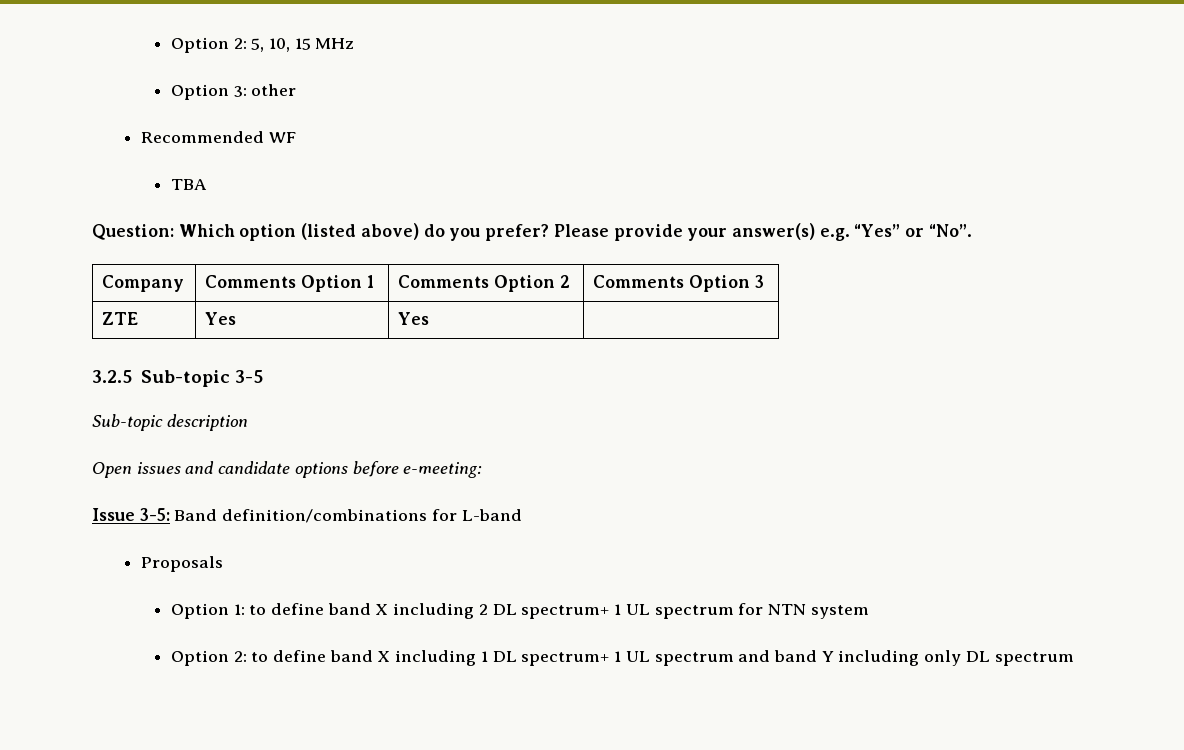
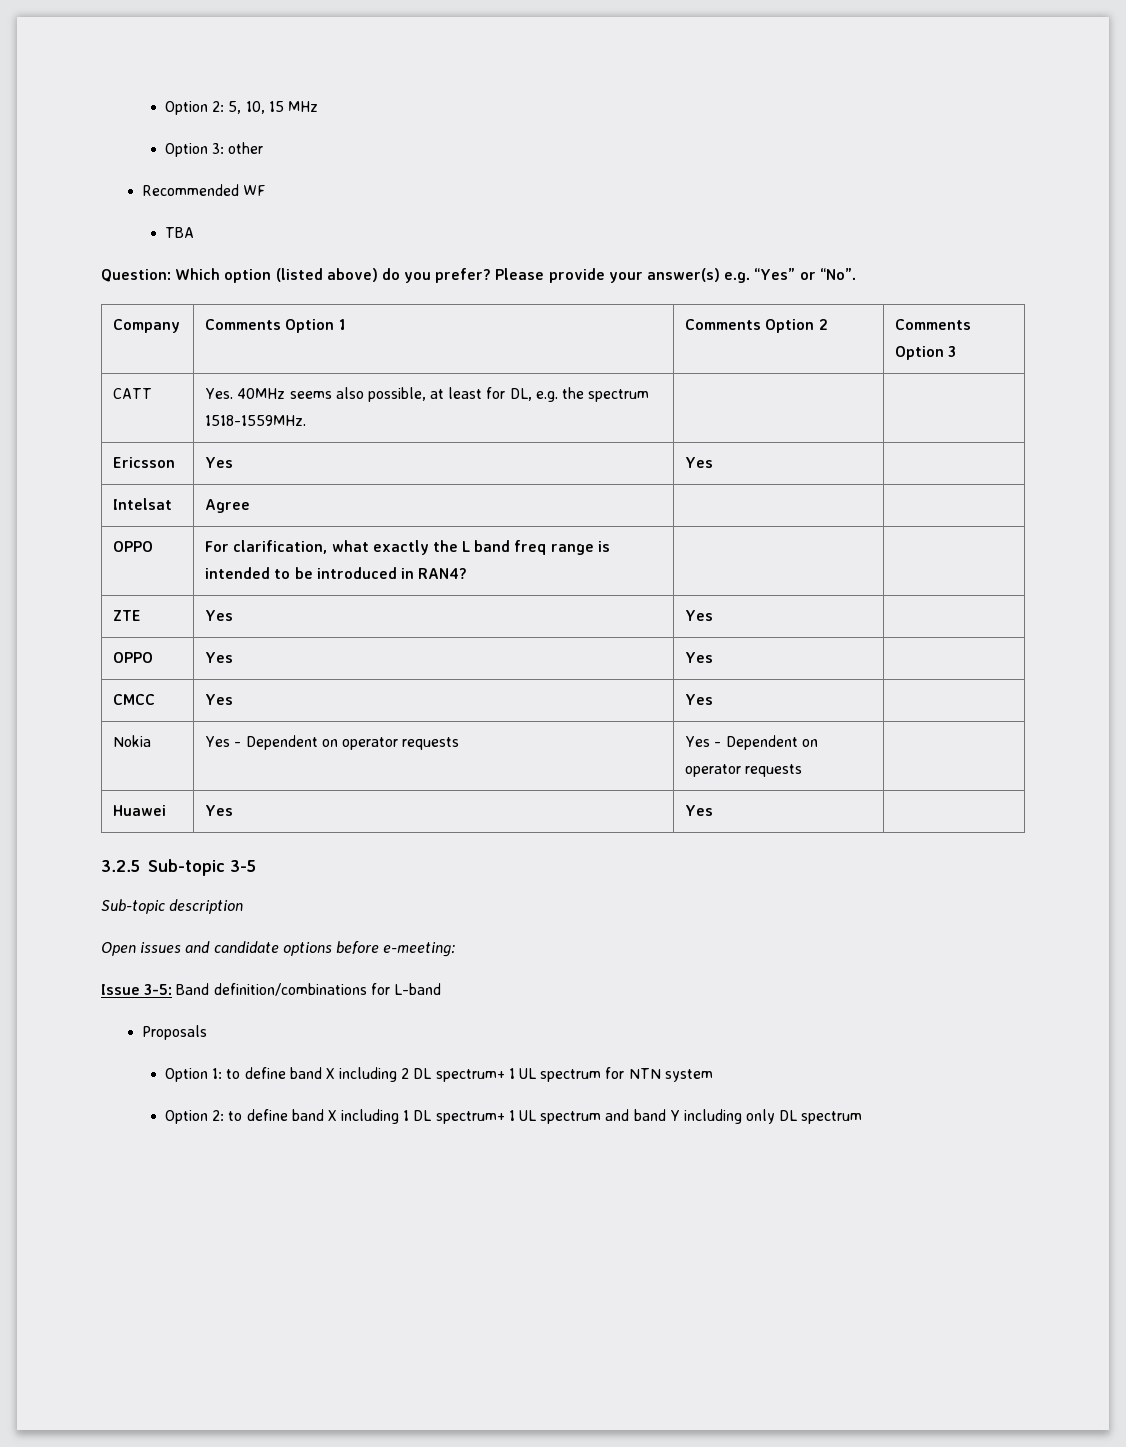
[102,312,139,325] ZTE -> [113,388,153,399] [205,387,650,402] [205,415,307,426] [113,457,176,468] [205,457,234,468] [685,457,714,468] [113,498,173,510] [205,499,251,513] [113,541,154,552] [205,540,610,555] [205,567,468,579] [113,610,142,621] [205,610,234,621] [685,610,714,621] [113,652,154,663] [205,652,234,663] [685,652,714,663] [113,694,156,705] [205,694,234,705] [685,694,714,705] [113,735,152,747] [205,735,460,750] [685,735,818,750] [685,764,803,777] [113,805,167,816] CATT | Yes. 40MHz seems also possible, at least for DL, e.g. the spectrum 1518-1559MHz. | | // Ericsson | Yes | Yes | // Intelsat | Agree | | // OPPO | For clarification, what exactly the L band freq range is intended to be introduced in RAN4? | | // ZTE | Yes | Yes | // OPPO | Yes | Yes | // CMCC | Yes | Yes | // Nokia | Yes - Dependent on operator requests | Yes - Dependent on operator requests | // Huawei

